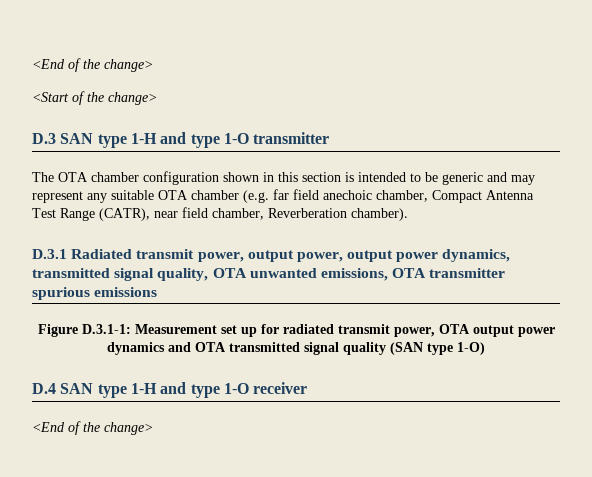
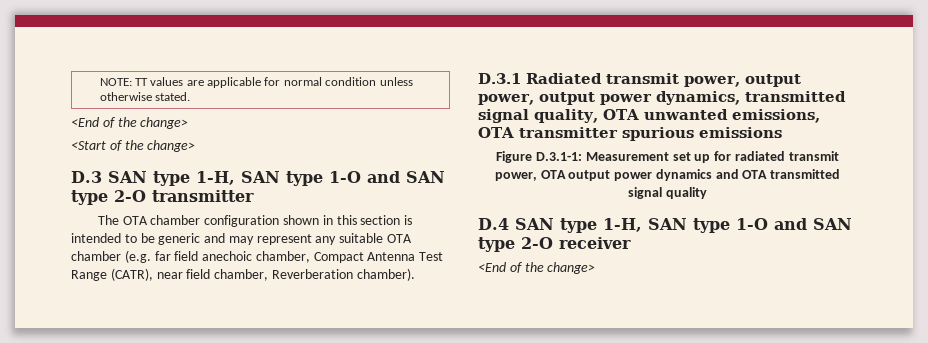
(32, 64) none -> [99,77,413,88] [99,92,190,101] NOTE: TT values are applicable for normal condition unless otherwise stated. //
[130,132,249,148] 1-H and type 1-O -> [196,171,445,186] [71,190,146,205] 1-H, SAN type 1-O and SAN type 2-O
[390,342,485,355] (SAN type 1-O) -> (707, 193) none
[130,382,249,398] 1-H and type 1-O -> [603,218,852,233] [478,237,553,252] 1-H, SAN type 1-O and SAN type 2-O

